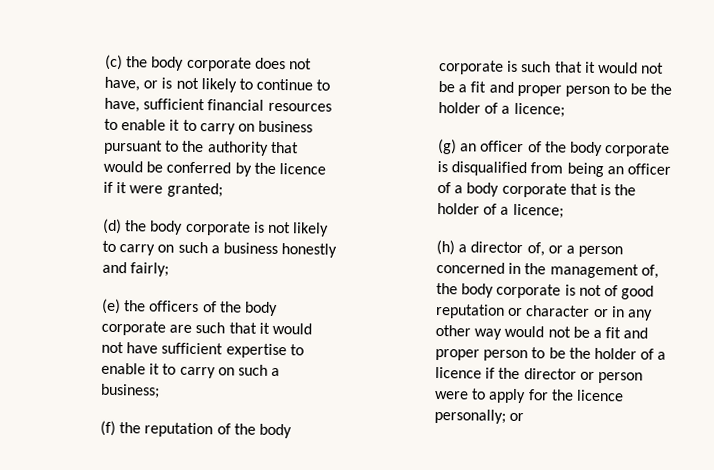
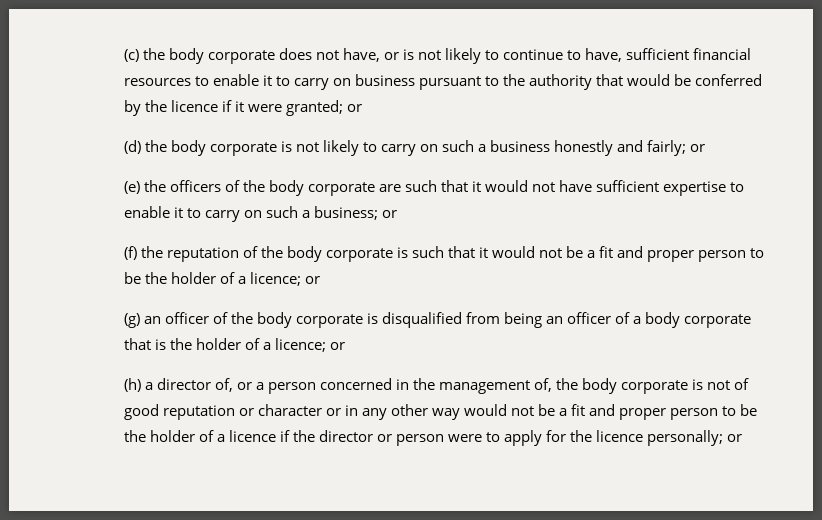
(223, 190) none -> [346,104,362,112] or
(170, 269) none -> [690,144,706,152] or
(160, 391) none -> [381,210,397,218] or
(565, 110) none -> [304,276,320,284] or
(564, 211) none -> [329,342,345,350] or

